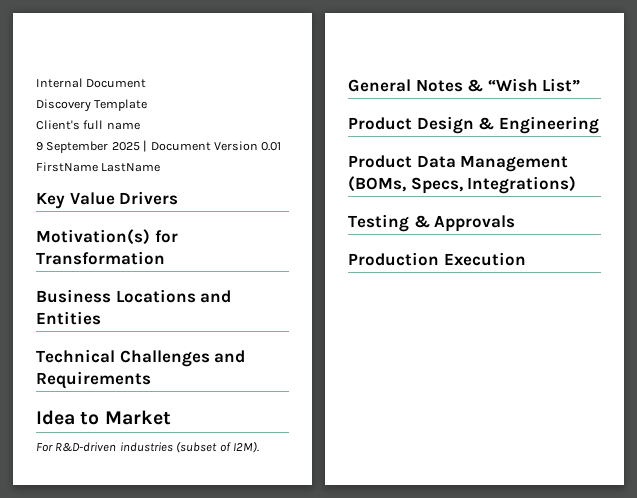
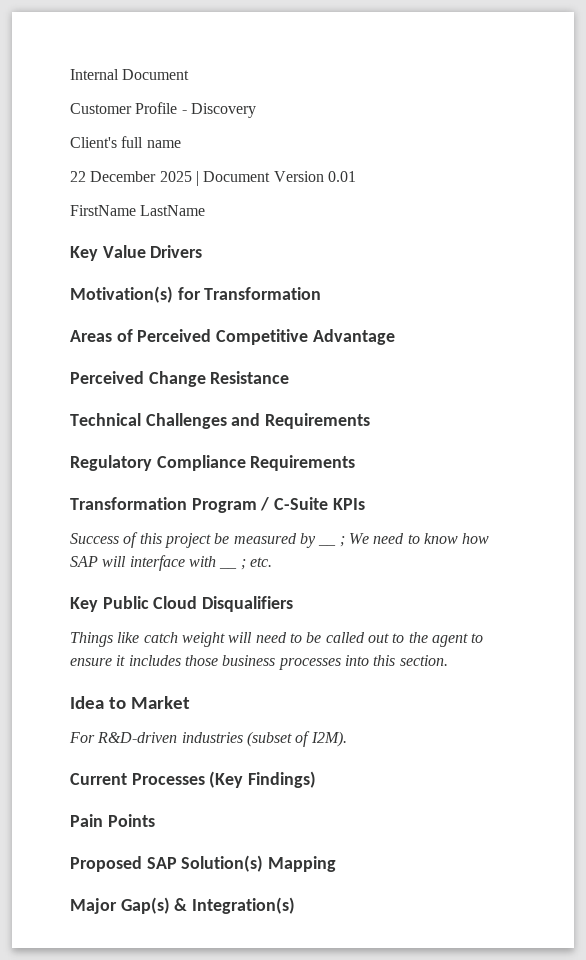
(147, 83) none -> [70,102,187,114] Customer Profile -
[94,99,148,111] Template -> (256, 110) none
[36,141,109,153] 9 September -> [70,171,157,182] 22 December
[36,289,232,303] [36,311,101,325] [36,349,246,367] [36,371,151,389] Business Locations and Entities // Technical Challenges and Requirements -> [70,329,395,345] [70,371,290,387] [70,413,371,429] [70,455,356,471] [70,497,365,513] [70,532,490,548] [70,555,216,571] [219,557,272,570] [70,596,294,612] [70,632,484,647] [70,655,448,670] Areas of Perceived Competitive Advantage // Perceived Change Resistance // Technical Challenges and Requirements // Regulatory Compliance Requirements // Transformation Program / C-Suite KPIs // Success of this project be measured by __ ; We need to know how SAP will interface with __ ; etc. // Key Public Cloud Disqualifiers // Things like catch weight will need to be called out to the agent to ensure it includes those business processes into this section.
[348,78,581,92] [348,116,599,134] [348,155,569,172] [348,176,577,194] [348,214,516,232] [348,252,526,266] General Notes & “Wish List” // Product Design & Engineering // Product Data Management (BOMs, Specs, Integrations) // Testing & Approvals // Production Execution -> [70,771,317,788] [70,814,155,827] [70,855,337,872] [70,897,296,914] Current Processes (Key Findings) // Pain Points // Proposed SAP Solution(s) Mapping // Major Gap(s) & Integration(s)

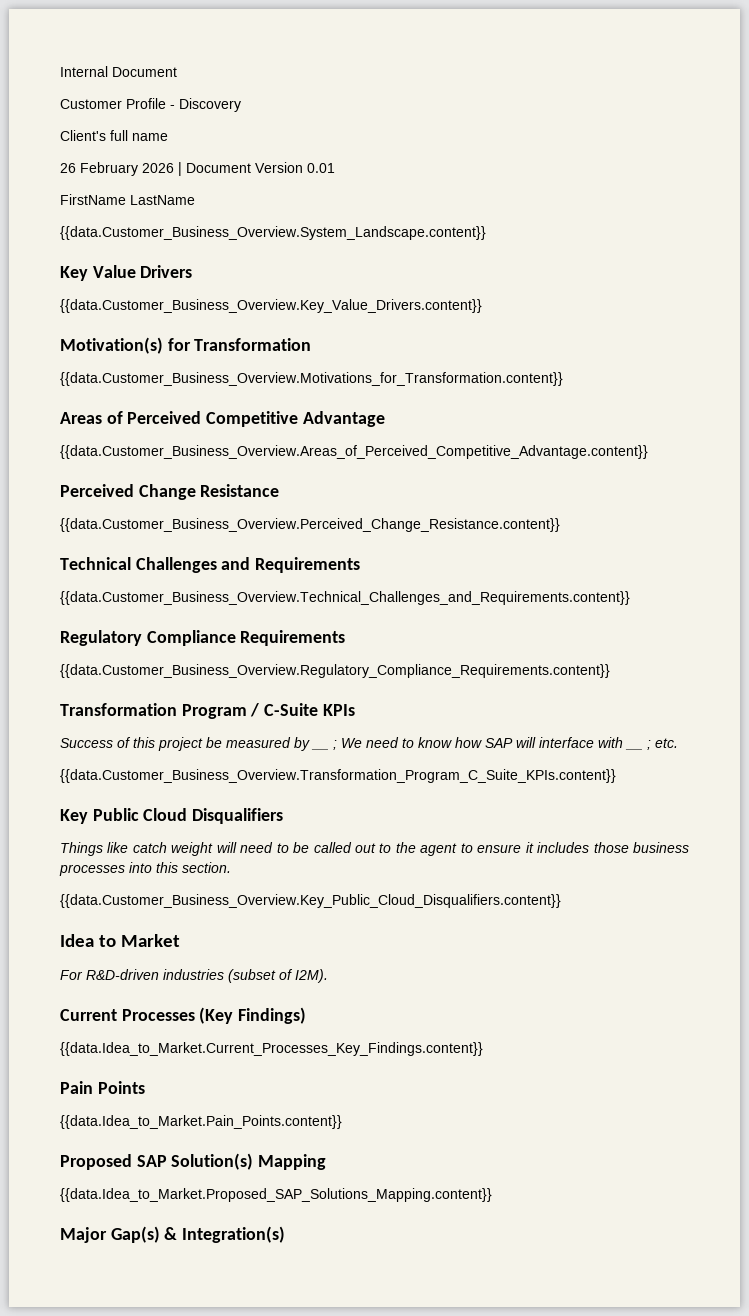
[70,171,192,182] 22 December 2025 -> [60,162,174,176] 26 February 2026
(206, 210) none -> [60,226,486,240] // {{data.Customer_Business_Overview.System_Landscape.content}}
(203, 251) none -> [60,299,482,313] // {{data.Customer_Business_Overview.Key_Value_Drivers.content}}
(322, 293) none -> [60,372,563,386] // {{data.Customer_Business_Overview.Motivations_for_Transformation.content}}
(395, 337) none -> [60,445,648,459] // {{data.Customer_Business_Overview.Areas_of_Perceived_Competitive_Advantage.content}}
(290, 377) none -> [60,518,560,532] // {{data.Customer_Business_Overview.Perceived_Change_Resistance.content}}
(371, 421) none -> [60,591,630,605] // {{data.Customer_Business_Overview.Technical_Challenges_and_Requirements.content}}
(356, 463) none -> [60,664,610,678] // {{data.Customer_Business_Overview.Regulatory_Compliance_Requirements.content}}
(272, 562) none -> [60,769,616,783] // {{data.Customer_Business_Overview.Transformation_Program_C_Suite_KPIs.content}}
(448, 660) none -> [60,894,561,908] // {{data.Customer_Business_Overview.Key_Public_Cloud_Disqualifiers.content}}
(317, 779) none -> [60,1042,483,1056] // {{data.Idea_to_Market.Current_Processes_Key_Findings.content}}
(155, 820) none -> [60,1115,342,1129] // {{data.Idea_to_Market.Pain_Points.content}}
(337, 864) none -> [60,1188,492,1202] // {{data.Idea_to_Market.Proposed_SAP_Solutions_Mapping.content}}

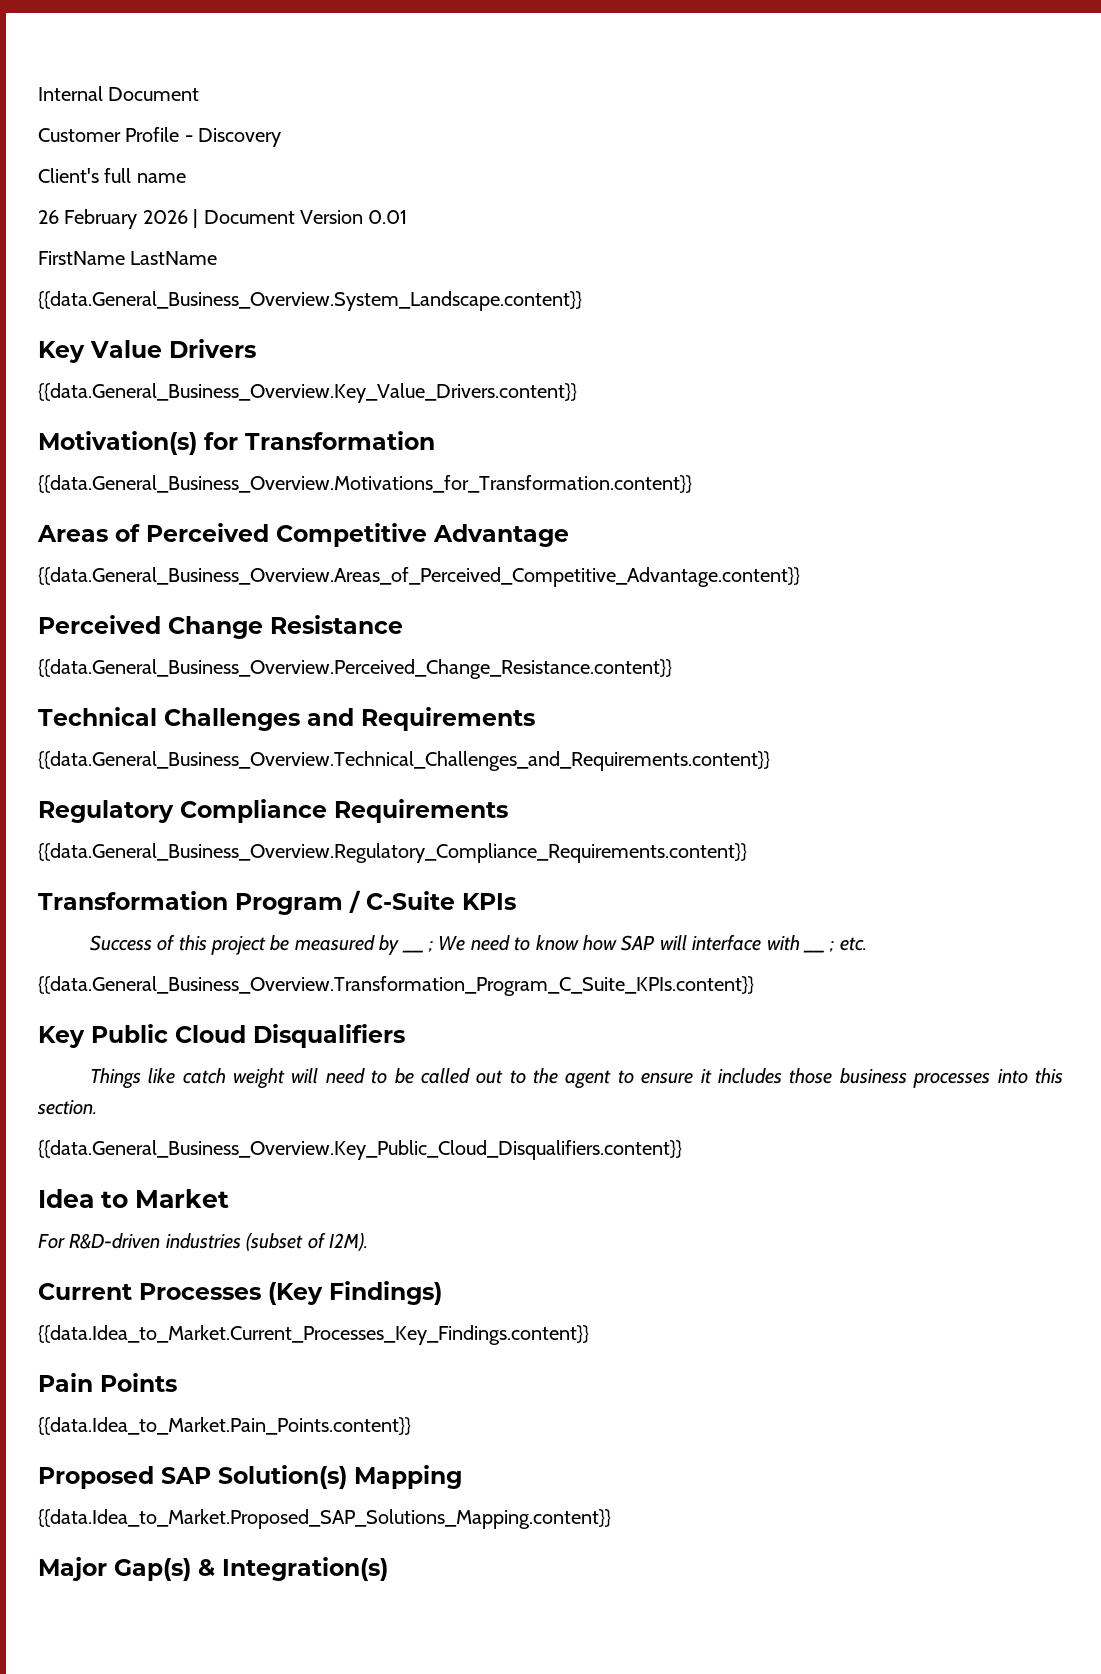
[60,226,486,240] {{data.Customer_Business_Overview.System_Landscape.content}} -> [38,291,582,311] {{data.General_Business_Overview.System_Landscape.content}}
[60,299,482,313] {{data.Customer_Business_Overview.Key_Value_Drivers.content}} -> [38,383,577,403] {{data.General_Business_Overview.Key_Value_Drivers.content}}
[60,372,563,386] {{data.Customer_Business_Overview.Motivations_for_Transformation.content}} -> [38,475,692,493] {{data.General_Business_Overview.Motivations_for_Transformation.content}}
[60,445,648,459] {{data.Customer_Business_Overview.Areas_of_Perceived_Competitive_Advantage.content}} -> [38,567,800,587] {{data.General_Business_Overview.Areas_of_Perceived_Competitive_Advantage.content}}
[60,518,560,532] {{data.Customer_Business_Overview.Perceived_Change_Resistance.content}} -> [38,659,672,679] {{data.General_Business_Overview.Perceived_Change_Resistance.content}}
[60,591,630,605] {{data.Customer_Business_Overview.Technical_Challenges_and_Requirements.content}} -> [38,751,770,771] {{data.General_Business_Overview.Technical_Challenges_and_Requirements.content}}
[60,664,610,678] {{data.Customer_Business_Overview.Regulatory_Compliance_Requirements.content}} -> [38,843,747,863] {{data.General_Business_Overview.Regulatory_Compliance_Requirements.content}}
[60,769,616,783] {{data.Customer_Business_Overview.Transformation_Program_C_Suite_KPIs.content}} -> [38,976,754,996] {{data.General_Business_Overview.Transformation_Program_C_Suite_KPIs.content}}
[60,894,561,908] {{data.Customer_Business_Overview.Key_Public_Cloud_Disqualifiers.content}} -> [38,1140,682,1160] {{data.General_Business_Overview.Key_Public_Cloud_Disqualifiers.content}}

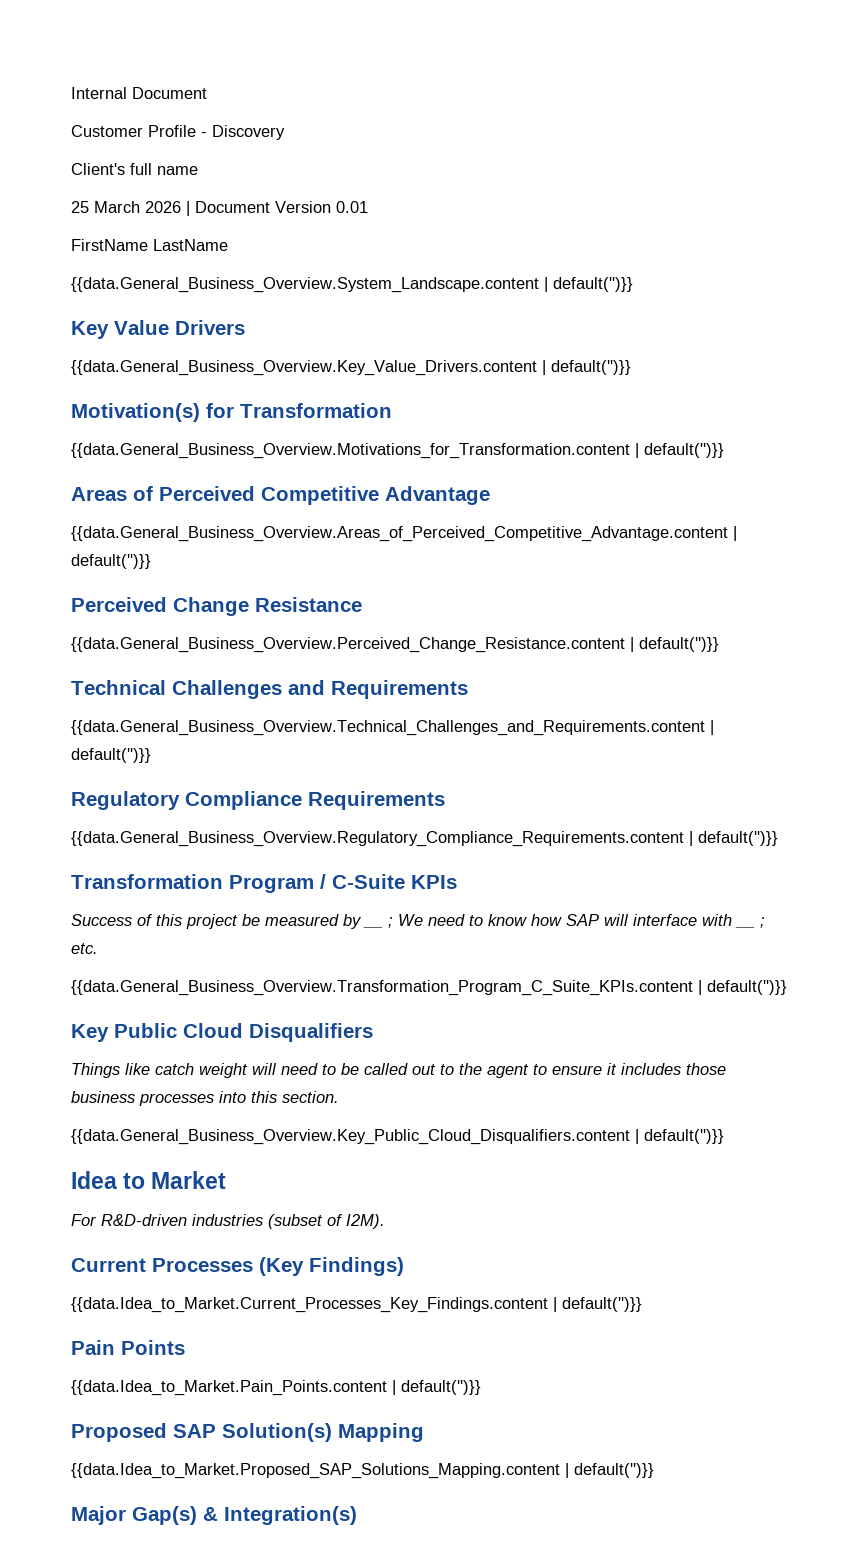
[38,209,138,229] 26 February -> [71,201,140,213] 25 March
[38,291,582,311] {{data.General_Business_Overview.System_Landscape.content}} -> [71,277,633,293] {{data.General_Business_Overview.System_Landscape.content | default('')}}
[38,383,577,403] {{data.General_Business_Overview.Key_Value_Drivers.content}} -> [71,360,631,376] {{data.General_Business_Overview.Key_Value_Drivers.content | default('')}}
[38,475,692,493] {{data.General_Business_Overview.Motivations_for_Transformation.content}} -> [71,443,724,459] {{data.General_Business_Overview.Motivations_for_Transformation.content | default('')}}
[38,567,800,587] {{data.General_Business_Overview.Areas_of_Perceived_Competitive_Advantage.content}} -> [71,526,737,542] [71,554,151,569] {{data.General_Business_Overview.Areas_of_Perceived_Competitive_Advantage.content | default('')}}
[38,659,672,679] {{data.General_Business_Overview.Perceived_Change_Resistance.content}} -> [71,637,719,653] {{data.General_Business_Overview.Perceived_Change_Resistance.content | default('')}}
[38,751,770,771] {{data.General_Business_Overview.Technical_Challenges_and_Requirements.content}} -> [71,720,714,736] [71,748,151,763] {{data.General_Business_Overview.Technical_Challenges_and_Requirements.content | default('')}}
[38,843,747,863] {{data.General_Business_Overview.Regulatory_Compliance_Requirements.content}} -> [71,831,778,847] {{data.General_Business_Overview.Regulatory_Compliance_Requirements.content | default('')}}
[38,976,754,996] {{data.General_Business_Overview.Transformation_Program_C_Suite_KPIs.content}} -> [71,980,787,996] {{data.General_Business_Overview.Transformation_Program_C_Suite_KPIs.content | default('')}}
[38,1140,682,1160] {{data.General_Business_Overview.Key_Public_Cloud_Disqualifiers.content}} -> [71,1129,724,1145] {{data.General_Business_Overview.Key_Public_Cloud_Disqualifiers.content | default('')}}
[38,1325,589,1345] {{data.Idea_to_Market.Current_Processes_Key_Findings.content}} -> [71,1297,642,1313] {{data.Idea_to_Market.Current_Processes_Key_Findings.content | default('')}}
[38,1417,411,1435] {{data.Idea_to_Market.Pain_Points.content}} -> [71,1380,481,1396] {{data.Idea_to_Market.Pain_Points.content | default('')}}
[38,1509,611,1529] {{data.Idea_to_Market.Proposed_SAP_Solutions_Mapping.content}} -> [71,1463,654,1479] {{data.Idea_to_Market.Proposed_SAP_Solutions_Mapping.content | default('')}}

